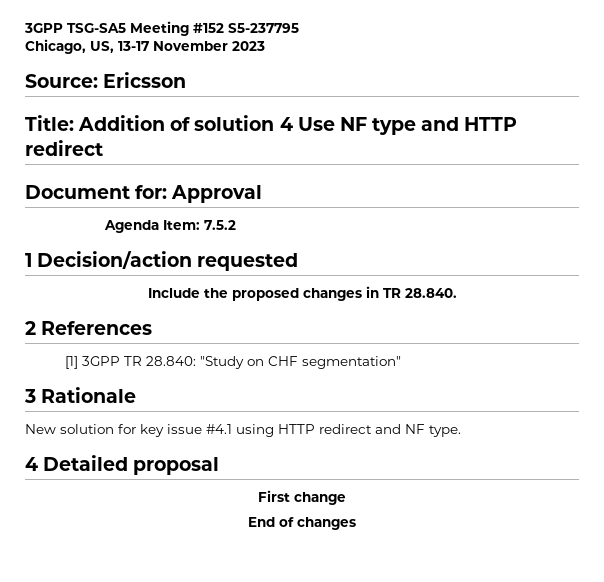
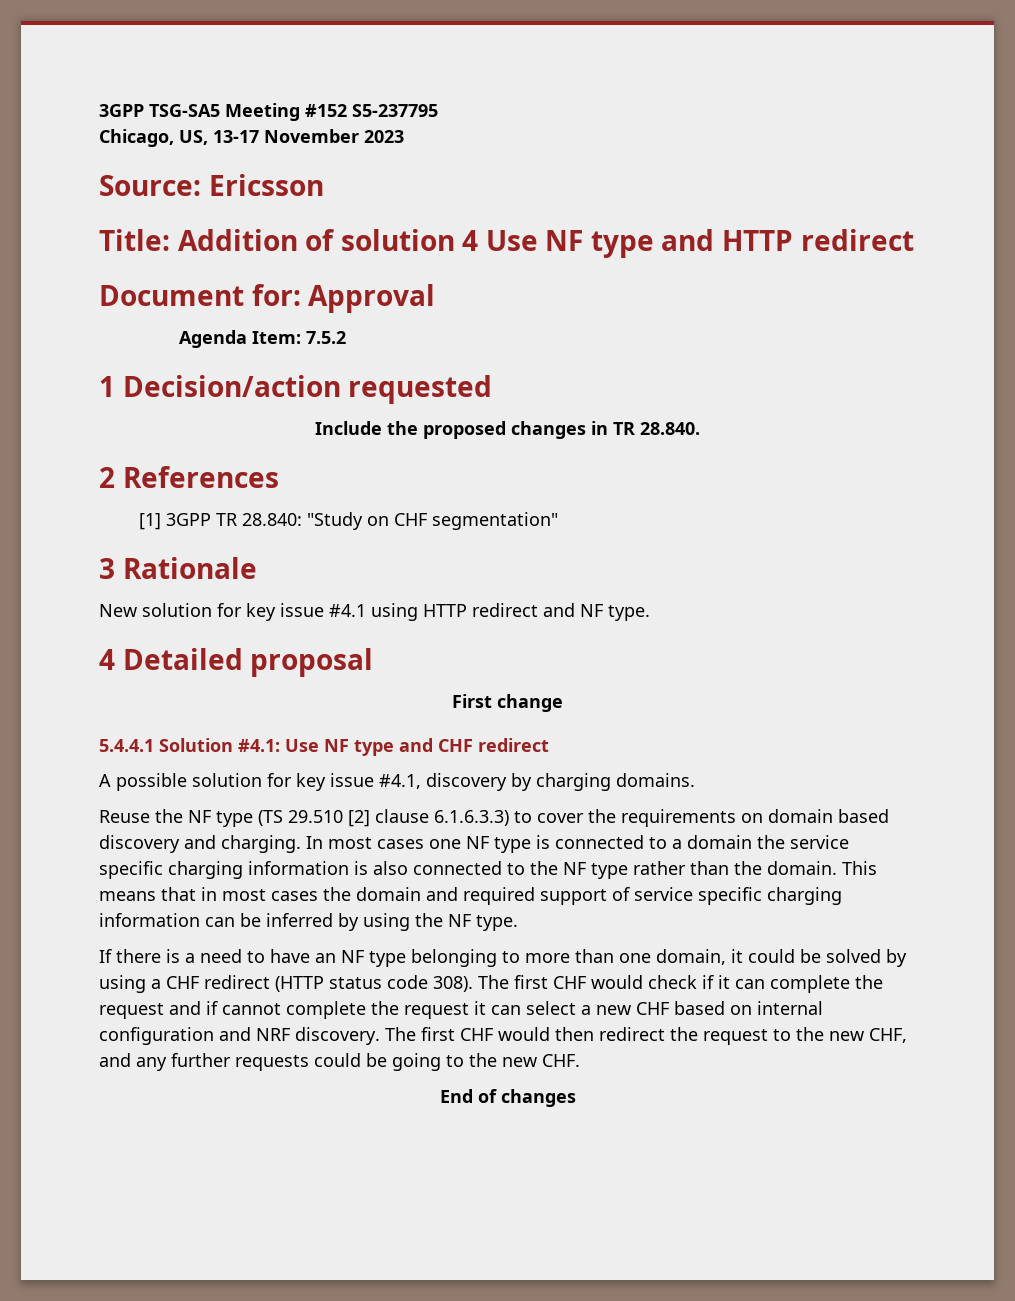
(346, 498) none -> [99,738,549,756] [99,773,695,791] [99,809,889,827] [99,835,849,853] [99,861,877,879] [99,887,842,905] [99,913,518,931] [99,949,907,967] [99,975,883,993] [99,1001,823,1019] [99,1027,907,1045] [99,1053,580,1071] // 5.4.4.1 Solution #4.1: Use NF type and CHF redirect // A possible solution for key issue #4.1, discovery by charging domains. // Reuse the NF type (TS 29.510 [2] clause 6.1.6.3.3) to cover the requirements on domain based discovery and charging. In most cases one NF type is connected to a domain the service specific charging information is also connected to the NF type rather than the domain. This means that in most cases the domain and required support of service specific charging information can be inferred by using the NF type. // If there is a need to have an NF type belonging to more than one domain, it could be solved by using a CHF redirect (HTTP status code 308). The first CHF would check if it can complete the request and if cannot complete the request it can select a new CHF based on internal configuration and NRF discovery. The first CHF would then redirect the request to the new CHF, and any further requests could be going to the new CHF.

